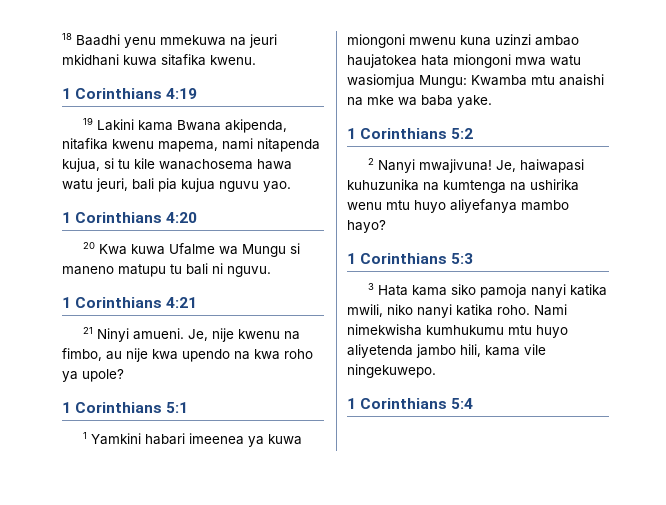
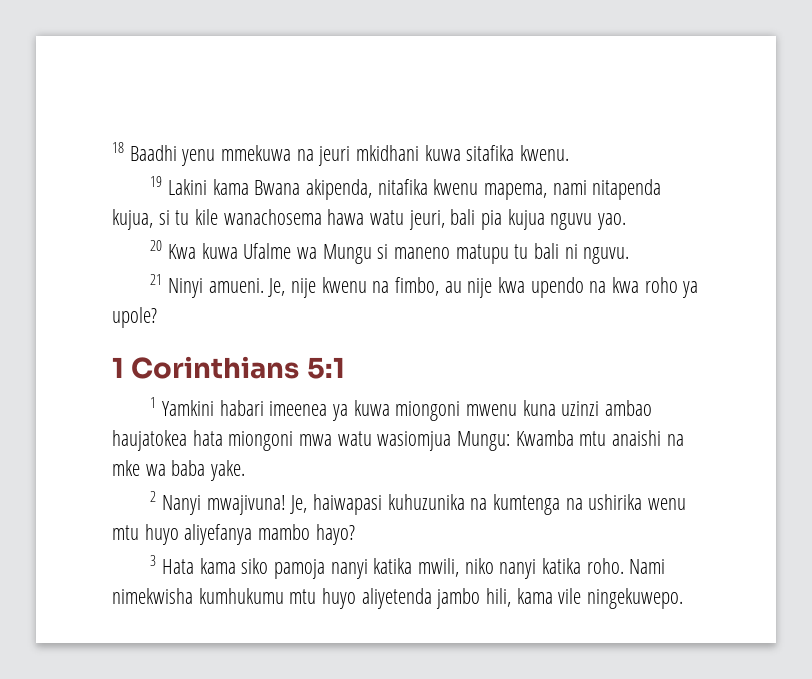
[62,88,198,99] // 1 Corinthians 4:19 -> (570, 153) none
[62,212,198,223] // 1 Corinthians 4:20 -> (627, 221) none
[62,297,198,308] // 1 Corinthians 4:21 -> (630, 255) none
[347,128,474,139] // 1 Corinthians 5:2 -> (246, 470) none
[347,253,474,264] // 1 Corinthians 5:3 -> (355, 534) none
[347,398,474,409] // 1 Corinthians 5:4 -> (684, 598) none

